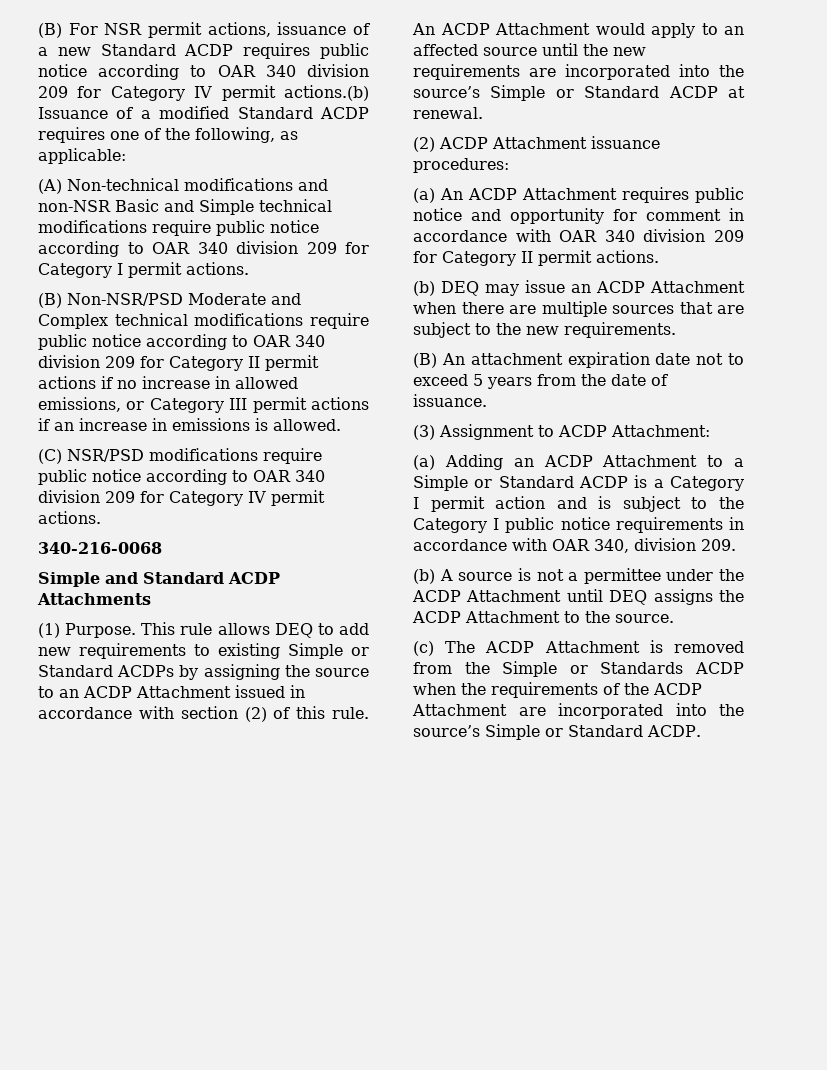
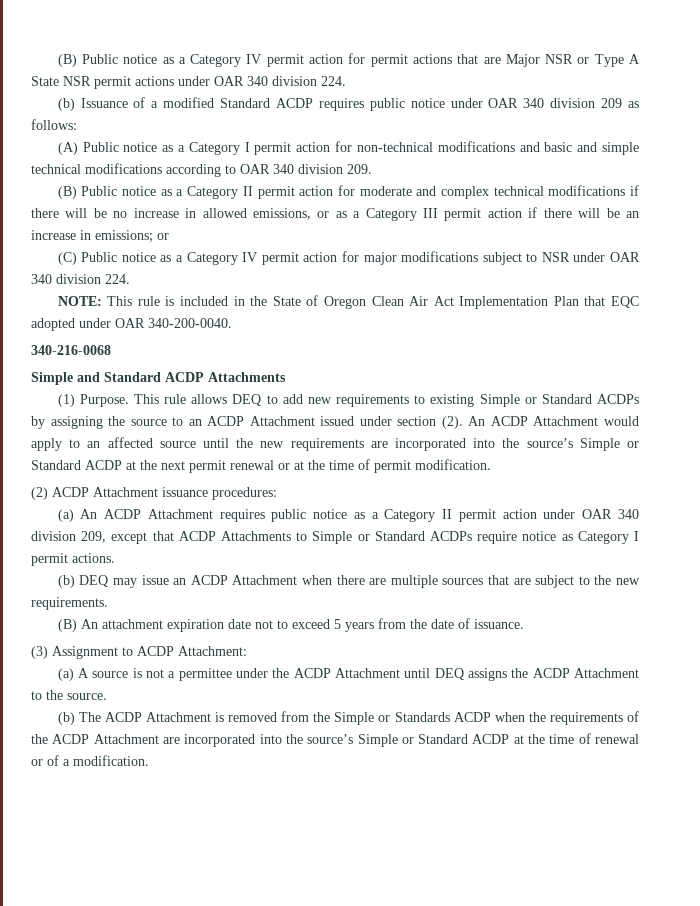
[38,22,370,38] [38,43,370,59] [38,64,369,80] [38,85,369,101] (B) For NSR permit actions, issuance of a new Standard ACDP requires public notice according to OAR 340 division 209 for Category IV permit actions.(b) -> [57,53,640,67] [31,76,346,89] [57,98,75,111] (B) Public notice as a Category IV permit action for permit actions that are Major NSR or Type A State NSR permit actions under OAR 340 division 224. // (b)
[110,127,298,143] [38,148,126,164] [38,178,328,194] [38,199,332,215] [38,220,319,236] [38,241,369,257] [38,262,249,278] [38,293,301,308] [38,313,370,329] [38,334,325,350] [38,355,319,371] [38,376,113,389] one of the following, as applicable: // (A) Non-technical modifications and non-NSR Basic and Simple technical modifications require public notice according to OAR 340 division 209 for Category I permit actions. // (B) Non-NSR/PSD Moderate and Complex technical modifications require public notice according to OAR 340 division 209 for Category II permit actions if -> [369,98,640,111] [31,119,77,130] [57,141,639,155] [31,163,372,177] [57,185,640,199] [31,208,107,218] public notice under OAR 340 division 209 as follows: // (A) Public notice as a Category I permit action for non-technical modifications and basic and simple technical modifications according to OAR 340 division 209. // (B) Public notice as a Category II permit action for moderate and complex technical modifications if there will be
(145, 405) none -> [335,211,361,218] as a
[311,397,369,410] [38,418,341,431] [38,448,322,464] [38,469,325,485] [38,490,325,506] [38,511,101,524] actions if an increase in emissions is allowed. // (C) NSR/PSD modifications require public notice according to OAR 340 division 209 for Category IV permit actions. -> [487,207,640,218] [31,230,169,243] [57,251,640,265] [31,274,130,284] [57,295,639,309] [31,318,232,331] action if there will be an increase in emissions; or // (C) Public notice as a Category IV permit action for major modifications subject to NSR under OAR 340 division 224. // NOTE: This rule is included in the State of Oregon Clean Air Act Implementation Plan that EQC adopted under OAR 340-200-0040.
[290,685,305,698] [38,706,369,722] in accordance with section (2) of this rule. -> [359,416,463,429] under section (2).
[413,107,483,119] renewal. -> [140,459,491,473] the next permit renewal or at the time of permit modification.
[471,208,744,224] [413,229,744,242] [413,251,533,266] and opportunity for comment in accordance with OAR 340 division 209 for Category II -> [353,509,639,522] [31,531,639,544] as a Category II permit action under OAR 340 division 209, except that ACDP Attachments to Simple or Standard ACDPs require notice as Category I
[444,454,744,470] [413,475,744,491] [413,496,744,512] [413,517,744,533] [413,538,736,553] [413,569,435,584] Adding an ACDP Attachment to a Simple or Standard ACDP is a Category I permit action and is subject to the Category I public notice requirements in accordance with OAR 340, division 209. // (b) -> (74, 674) none
[413,641,434,656] (c) -> [57,712,75,725] (b)
[647,725,701,737] ACDP. -> [472,733,639,744] [31,755,149,766] ACDP at the time of renewal or of a modification.

